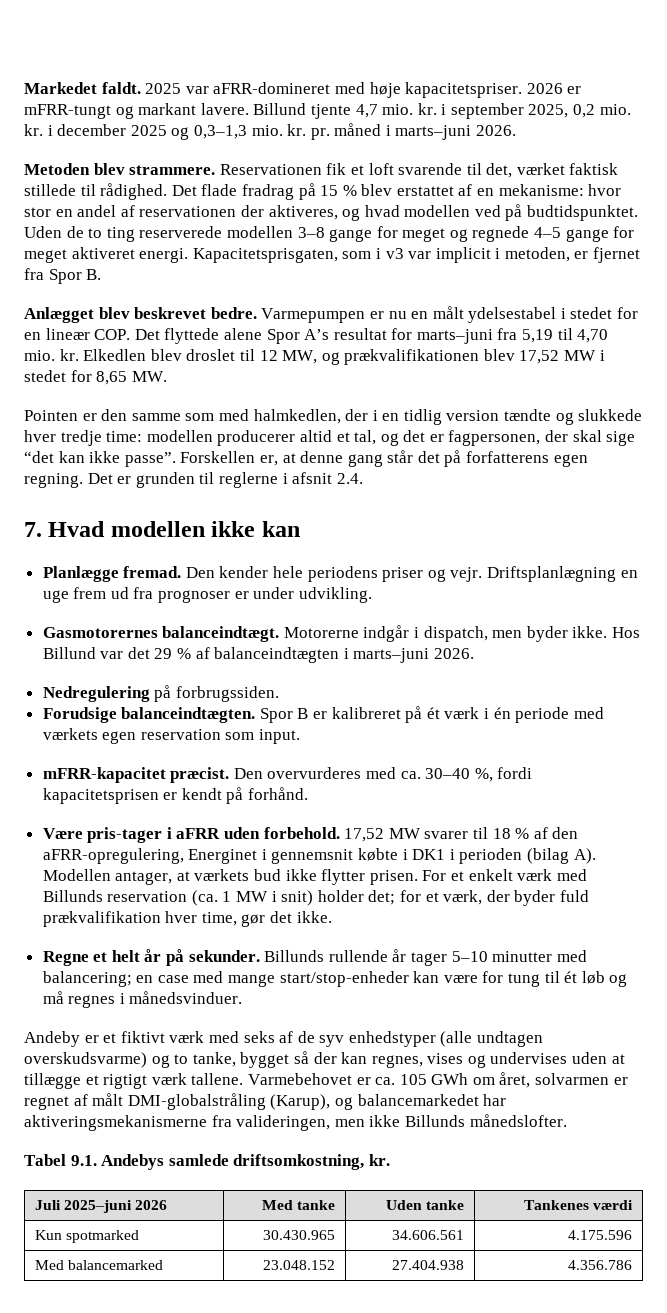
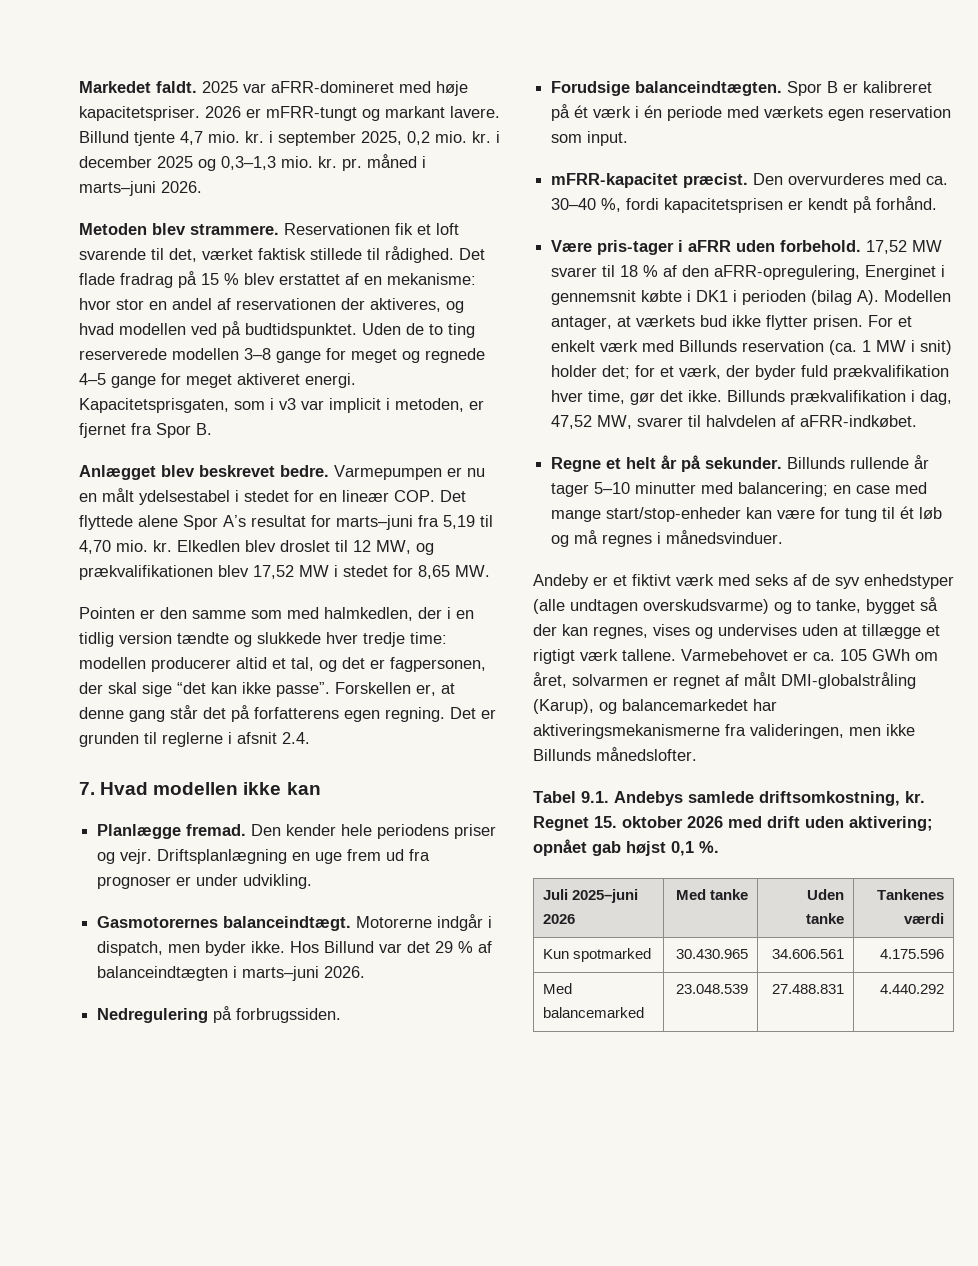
(332, 917) none -> [727,390,953,405] [551,415,918,429] Billunds prækvalifikation i dag, 47,52 MW, svarer til halvdelen af aFRR-indkøbet.
(390, 1160) none -> [533,816,933,831] [533,839,719,856] Regnet 15. oktober 2026 med drift uden aktivering; opnået gab højst 0,1 %.
[263,1260,336,1270] [392,1260,465,1270] [568,1260,633,1270] 23.048.152 | 27.404.938 | 4.356.786 -> [675,984,748,994] [771,984,844,994] [879,984,944,994] 23.048.539 | 27.488.831 | 4.440.292

